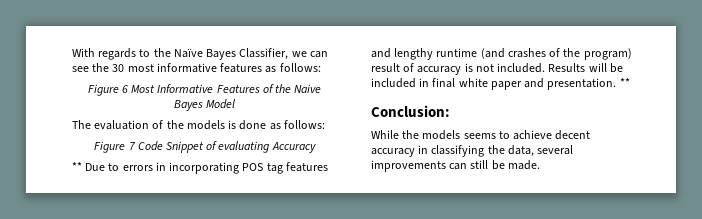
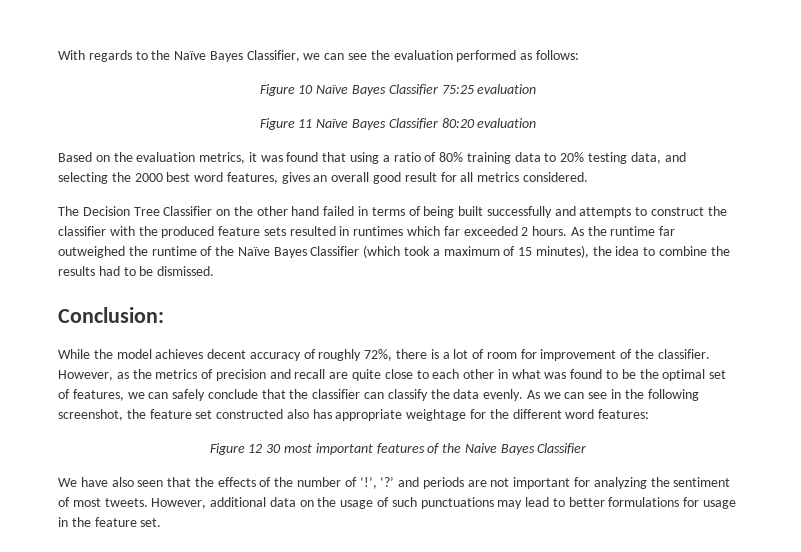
[112,63,321,73] [87,84,322,96] [173,99,236,111] [72,120,325,130] [94,141,316,153] [72,162,328,174] [371,48,632,60] [371,63,623,75] [371,78,630,90] [371,105,450,117] [371,130,591,140] [371,145,574,157] [371,160,540,172] 30 most informative features as follows: // Figure 6 Most Informative Features of the Naive Bayes Model // The evaluation of the models is done as follows: // Figure 7 Code Snippet of evaluating Accuracy // ** Due to errors in incorporating POS tag features and lengthy runtime (and crashes of the program) result of accuracy is not included. Results will be included in final white paper and presentation. ** // Conclusion: // While the models seems to achieve decent accuracy in classifying the data, several improvements can still be made. -> [393,50,579,62] [259,84,537,96] [259,118,537,130] [58,152,686,164] [58,172,588,184] [58,206,727,218] [58,226,676,238] [58,245,730,258] [58,266,215,276] [58,307,164,323] [58,349,710,361] [58,369,727,381] [58,389,699,401] [58,409,650,421] [209,443,587,455] [58,476,731,489] [58,497,737,509] [58,517,162,527] evaluation performed as follows: // Figure 10 Naïve Bayes Classifier 75:25 evaluation // Figure 11 Naïve Bayes Classifier 80:20 evaluation // Based on the evaluation metrics, it was found that using a ratio of 80% training data to 20% testing data, and selecting the 2000 best word features, gives an overall good result for all metrics considered. // The Decision Tree Classifier on the other hand failed in terms of being built successfully and attempts to construct the classifier with the produced feature sets resulted in runtimes which far exceeded 2 hours. As the runtime far outweighed the runtime of the Naïve Bayes Classifier (which took a maximum of 15 minutes), the idea to combine the results had to be dismissed. // Conclusion: // While the model achieves decent accuracy of roughly 72%, there is a lot of room for improvement of the classifier. However, as the metrics of precision and recall are quite close to each other in what was found to be the optimal set of features, we can safely conclude that the classifier can classify the data evenly. As we can see in the following screenshot, the feature set constructed also has appropriate weightage for the different word features: // Figure 12 30 most important features of the Naive Bayes Classifier // We have also seen that the effects of the number of ‘!’, ‘?’ and periods are not important for analyzing the sentiment of most tweets. However, additional data on the usage of such punctuations may lead to better formulations for usage in the feature set.

